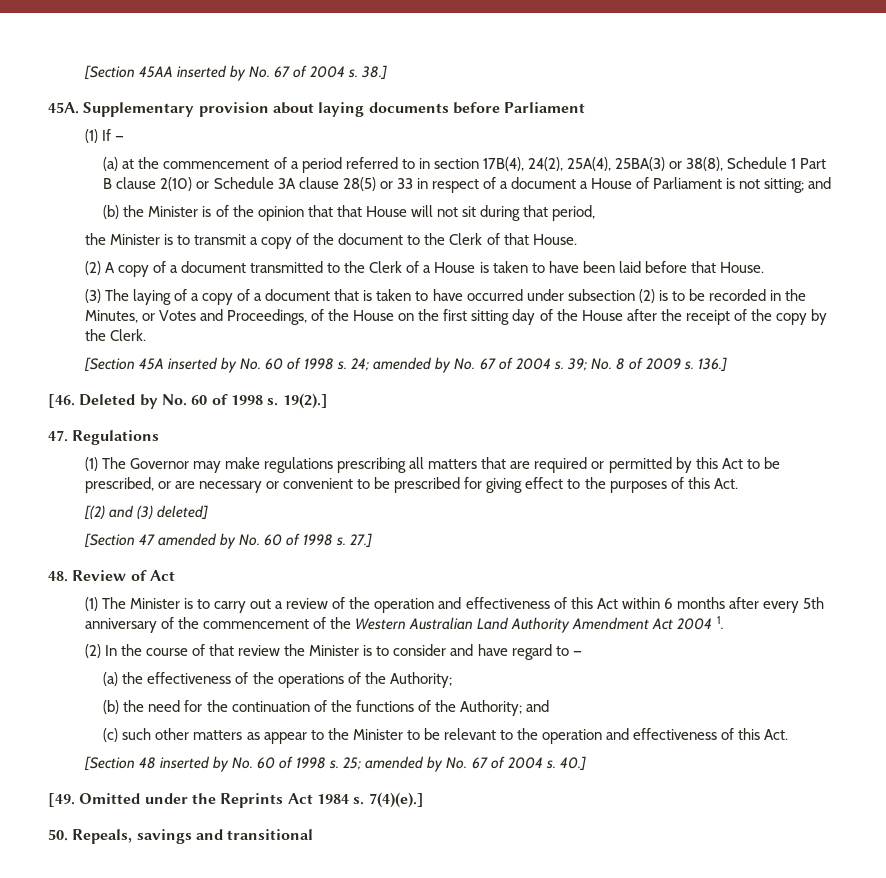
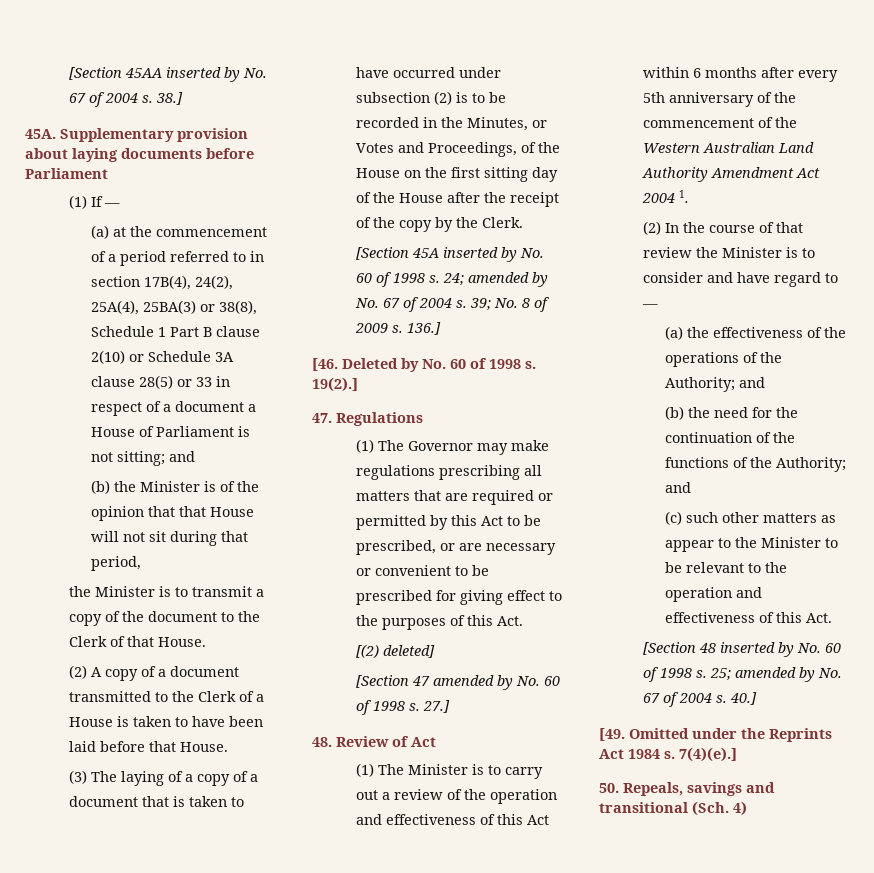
[108,505,153,520] and (3) -> (379, 651) none
(452, 680) none -> [738,377,765,388] and
(314, 834) none -> [692,801,747,816] (Sch. 4)

